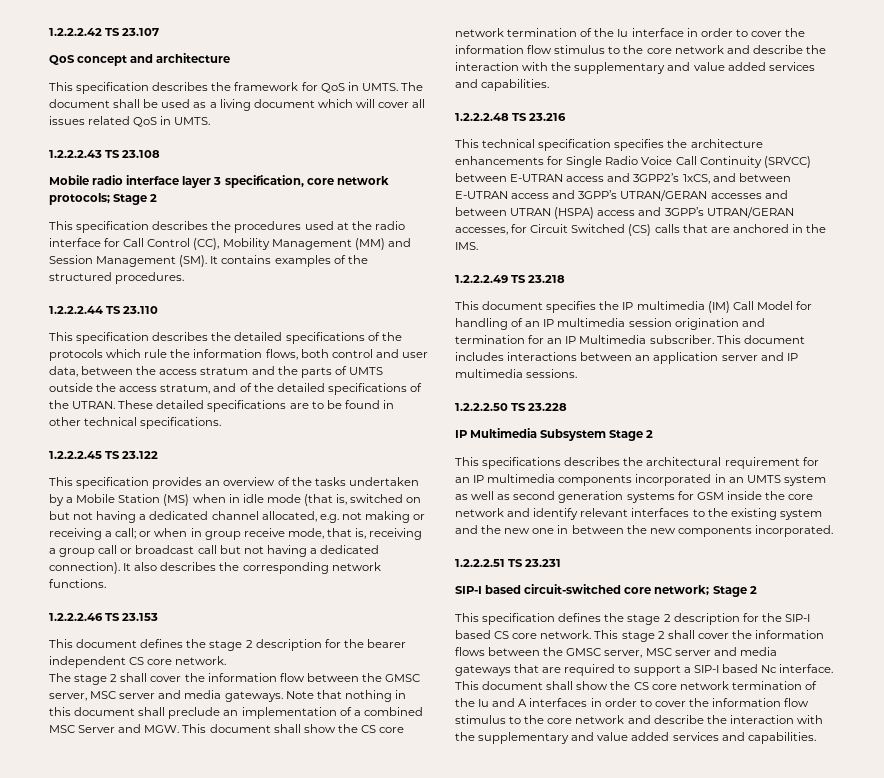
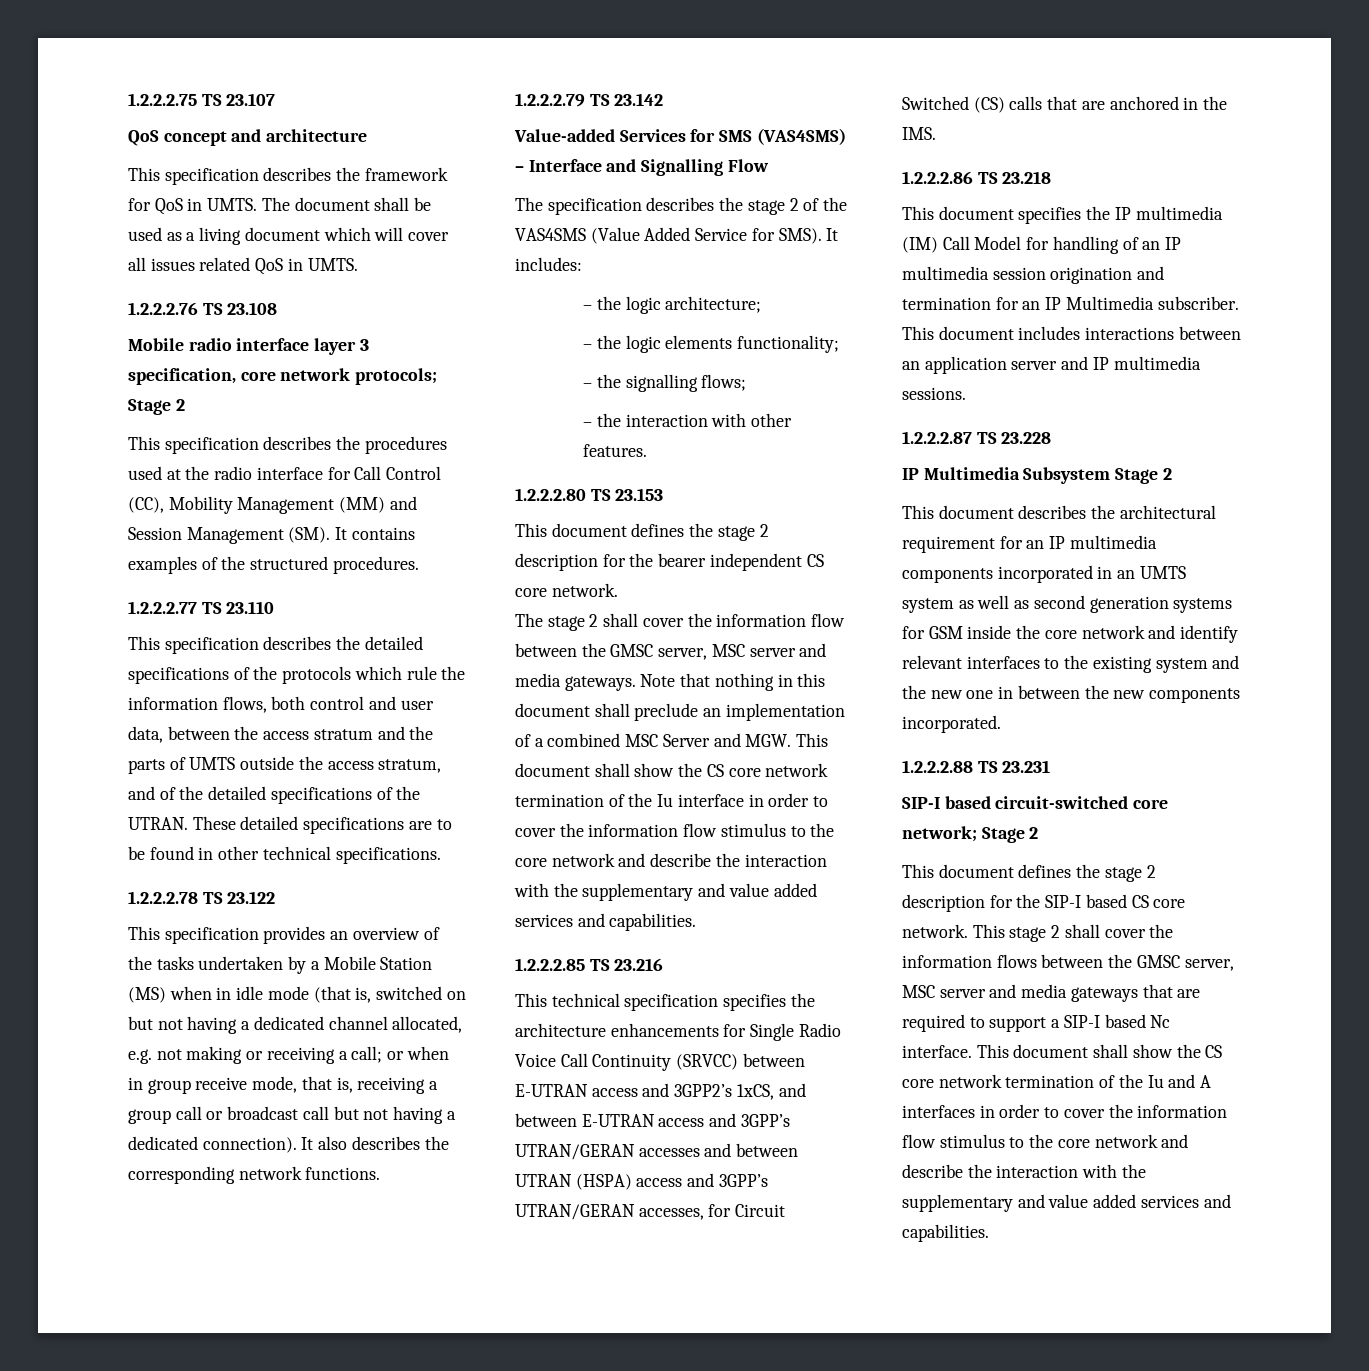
[49,28,102,36] 1.2.2.2.42 -> [128,93,197,106] 1.2.2.2.75
[49,150,102,158] 1.2.2.2.43 -> [128,302,198,315] 1.2.2.2.76
[49,306,103,314] 1.2.2.2.44 -> [128,601,197,614] 1.2.2.2.77
[49,451,102,459] 1.2.2.2.45 -> [128,891,198,904] 1.2.2.2.78
[49,613,103,621] 1.2.2.2.46 -> [515,93,664,107] [514,128,846,145] [515,159,769,176] [515,197,848,215] [515,227,839,244] [515,257,582,271] [583,296,762,314] [583,335,840,353] [583,374,747,392] [583,413,793,427] [583,444,648,457] [515,488,586,501] 1.2.2.2.79 TS 23.142 // Value-added Services for SMS (VAS4SMS) – Interface and Signalling Flow // The specification describes the stage 2 of the VAS4SMS (Value Added Service for SMS). It includes: // – the logic architecture; // – the logic elements functionality; // – the signalling flows; // – the interaction with other features. // 1.2.2.2.80
[455,113,509,121] 1.2.2.2.48 -> [515,958,585,971] 1.2.2.2.85
[455,275,508,283] 1.2.2.2.49 -> [902,171,973,184] 1.2.2.2.86
[455,403,508,411] 1.2.2.2.50 -> [902,431,972,444] 1.2.2.2.87
[482,457,562,469] specifications -> [938,505,1014,519] document
[455,559,505,567] 1.2.2.2.51 -> [902,760,973,773] 1.2.2.2.88
[482,613,556,625] specification -> [938,864,1014,878] document

